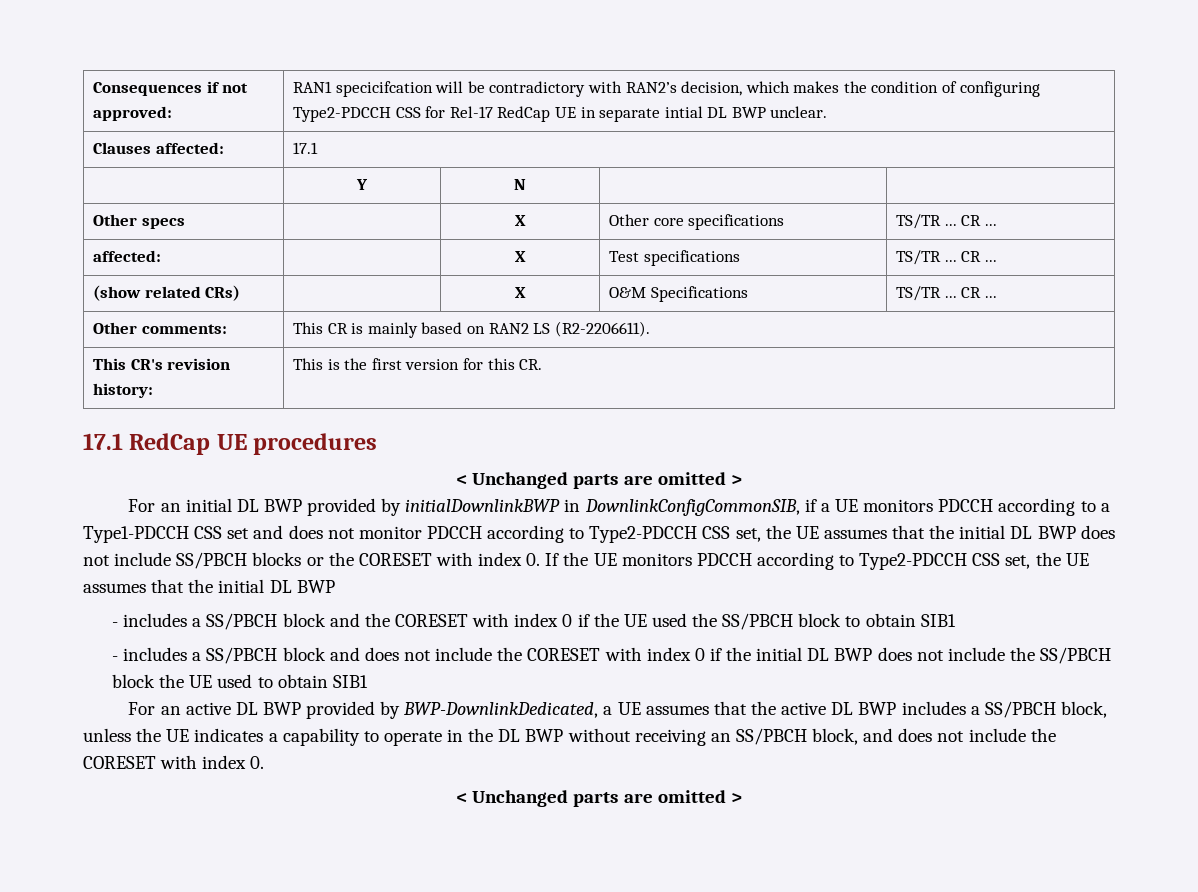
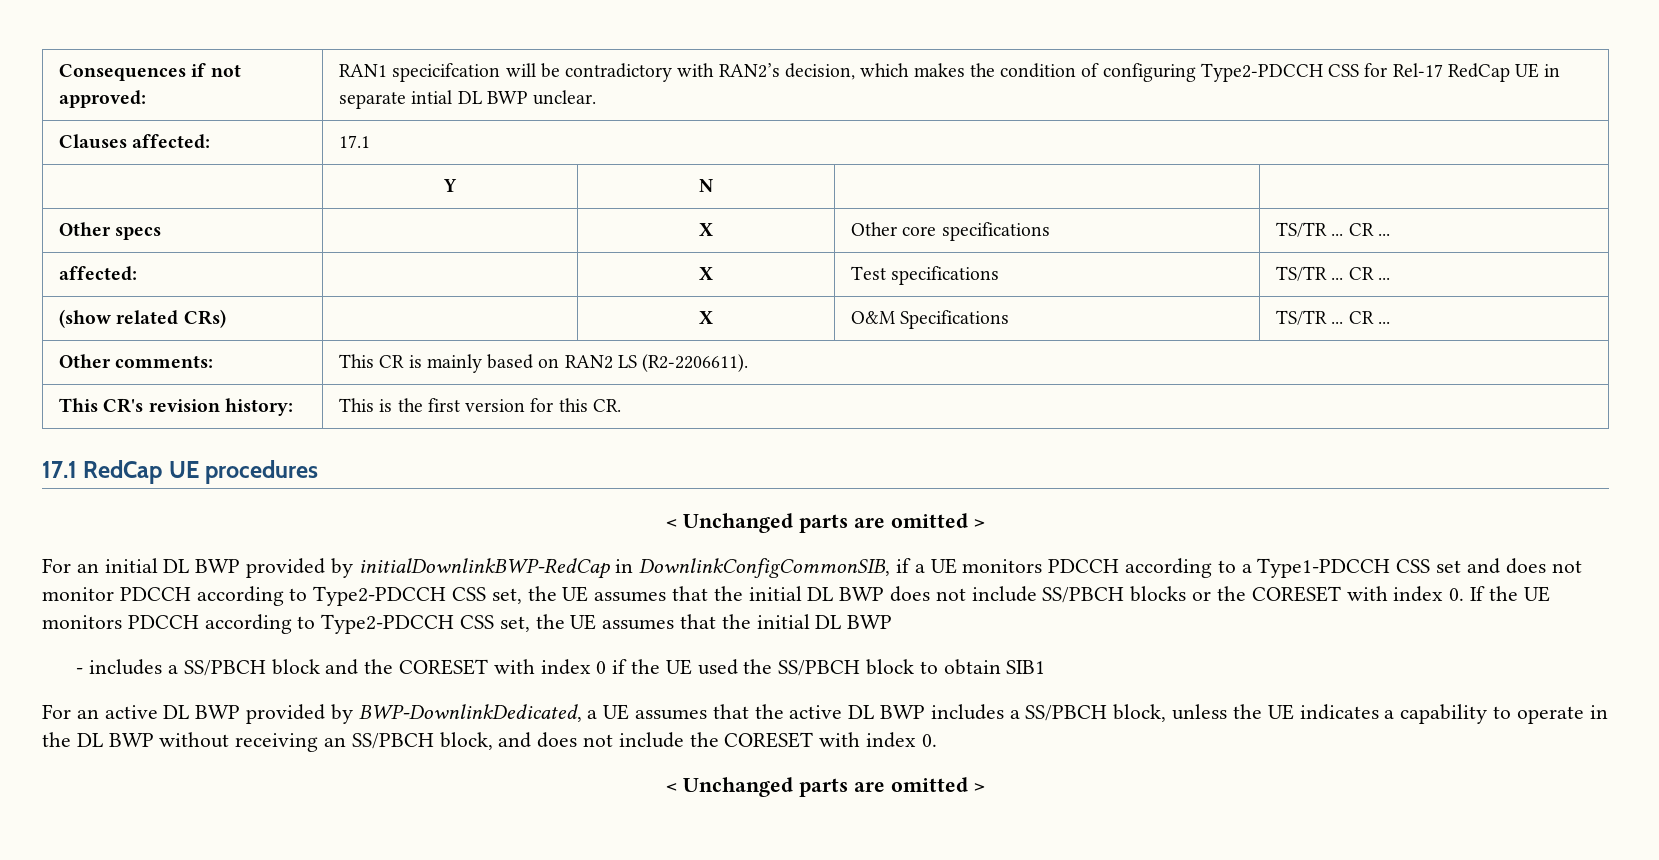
[405,499,561,512] initialDownlinkBWP -> [358,558,610,579] initialDownlinkBWP-RedCap
[112,647,1112,664] [112,674,368,688] // - includes a SS/PBCH block and does not include the CORESET with index 0 if the initial DL BWP does not include the SS/PBCH block the UE used to obtain SIB1 -> (1046, 667) none

